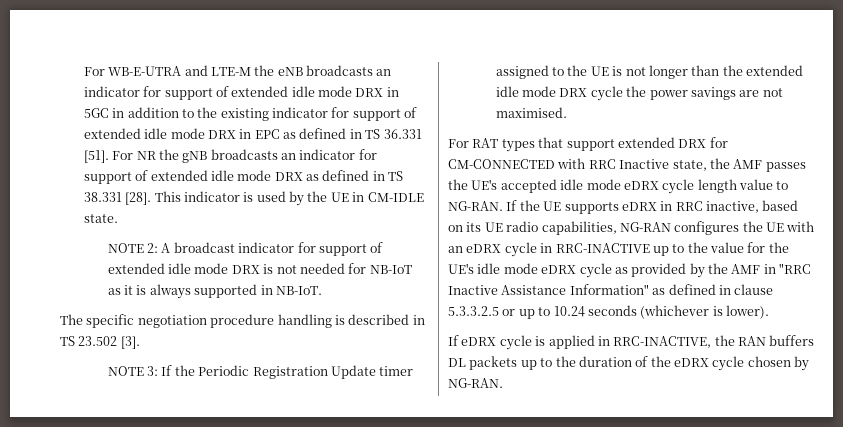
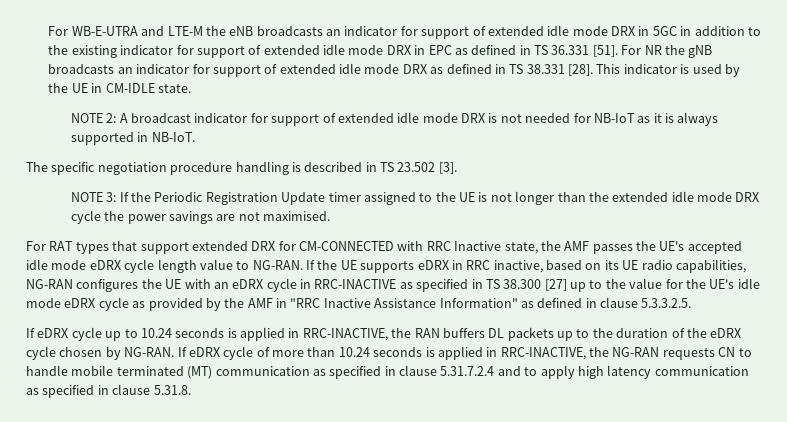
(650, 248) none -> [399,279,567,292] as specified in TS 38.300 [27]
[448,305,769,319] [448,335,532,350] 5.3.3.2.5 or up to 10.24 seconds (whichever is lower). // If eDRX cycle -> [641,298,692,308] [26,327,225,341] 5.3.3.2.5. // If eDRX cycle up to 10.24 seconds
(503, 383) none -> [177,346,752,360] [26,365,749,379] [26,384,191,398] If eDRX cycle of more than 10.24 seconds is applied in RRC-INACTIVE, the NG-RAN requests CN to handle mobile terminated (MT) communication as specified in clause 5.31.7.2.4 and to apply high latency communication as specified in clause 5.31.8.

